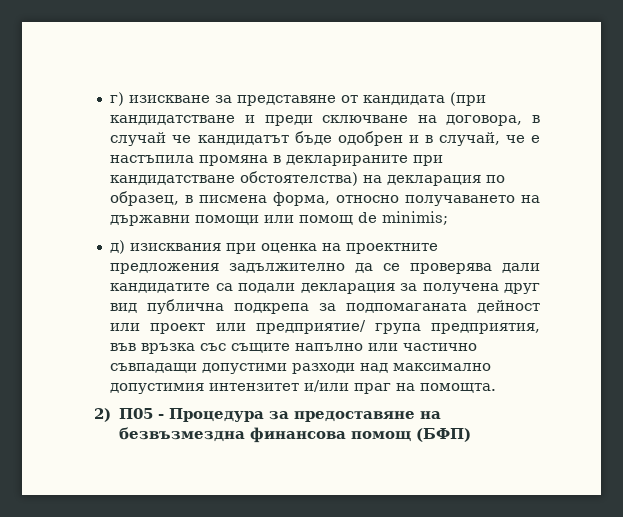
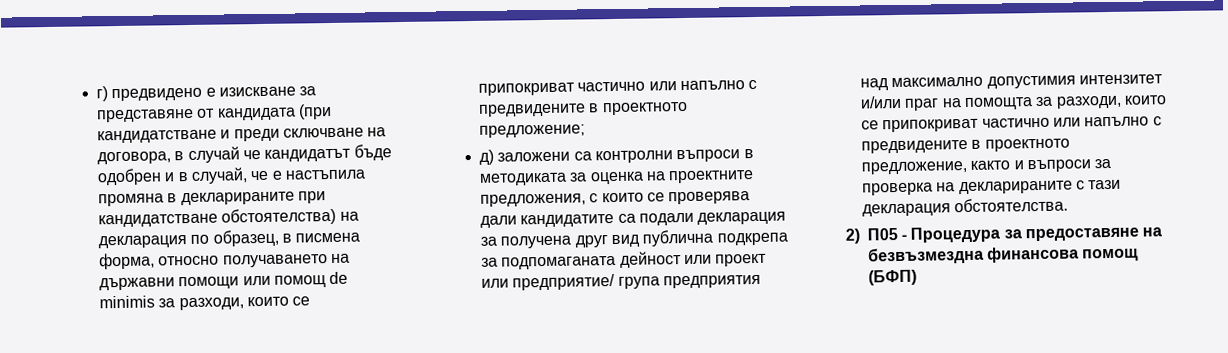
(125, 99) none -> [111,87,216,102] предвидено е
[382,211,449,225] [110,240,439,254] [110,263,374,274] minimis; // д) изисквания при оценка на проектните предложения задължително да -> [99,295,311,311] [478,79,758,96] [478,101,688,117] [479,124,586,138] [479,149,754,165] [479,170,755,186] [480,192,644,207] minimis за разходи, които се припокриват частично или напълно с предвидените в проектното предложение; // д) заложени са контролни въпроси в методиката за оценка на проектните предложения, с които
[431,323,540,334] [110,343,478,354] [110,363,356,374] предприятия, във връзка със същите напълно или частично съвпадащи допустими разходи -> [663,274,762,289] предприятия
[420,383,497,393] помощта. -> [964,95,1168,111] [861,116,1162,133] [861,138,1070,154] [861,158,1112,175] [862,179,1122,196] [862,197,1069,217] помощта за разходи, които се припокриват частично или напълно с предвидените в проектното предложение, както и въпроси за проверка на декларираните с тази декларация обстоятелства.

